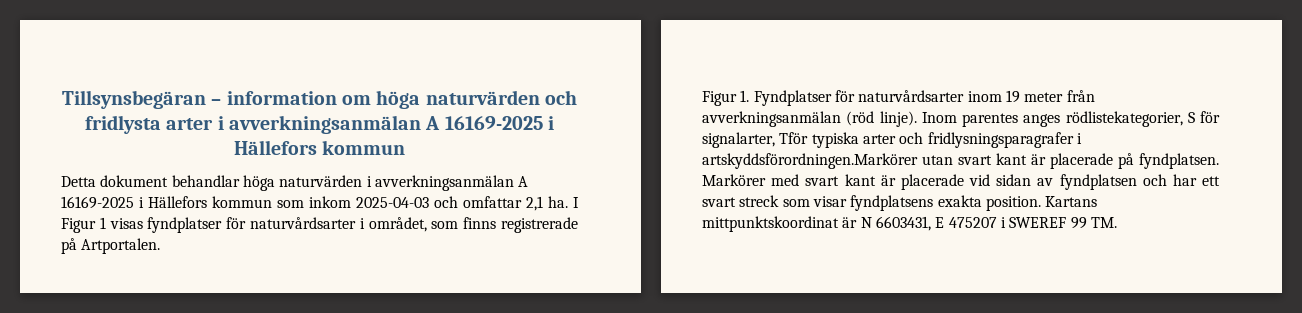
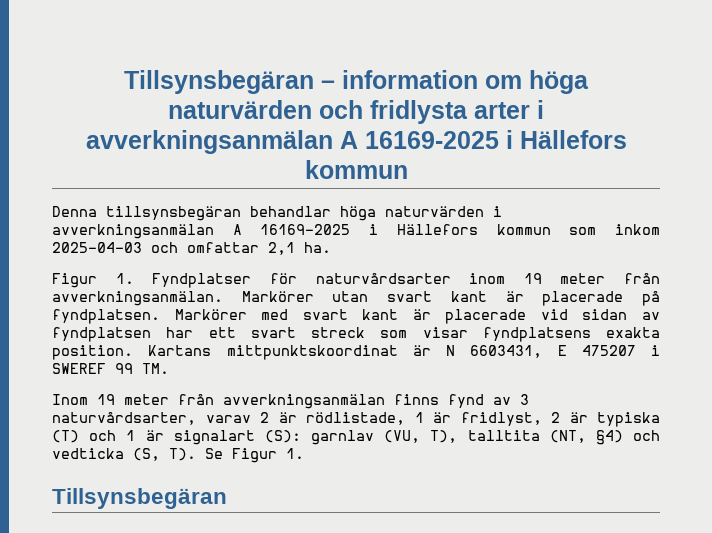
[61,175,169,187] Detta dokument -> [52,206,241,221] Denna tillsynsbegäran
[573,197,579,208] [61,217,579,233] [61,238,161,254] I Figur 1 visas fyndplatser för naturvårdsarter i området, som finns registrerade på Artportalen. -> (331, 247) none
[702,111,1220,127] [702,132,1082,148] [702,153,918,169] avverkningsanmälan (röd linje). Inom parentes anges rödlistekategorier, S för signalarter, Tför typiska arter och fridlysningsparagrafer i artskyddsförordningen.Markörer -> [52,291,314,306] avverkningsanmälan. Markörer
[1142,174,1167,186] och -> (151, 334) none
(1117, 222) none -> [52,394,529,409] [52,412,660,427] [52,430,660,445] [52,448,304,463] [52,488,227,509] // Inom 19 meter från avverkningsanmälan finns fynd av 3 naturvårdsarter, varav 2 är rödlistade, 1 är fridlyst, 2 är typiska (T) och 1 är signalart (S): garnlav (VU, T), talltita (NT, §4) och vedticka (S, T). Se Figur 1. // Tillsynsbegäran

